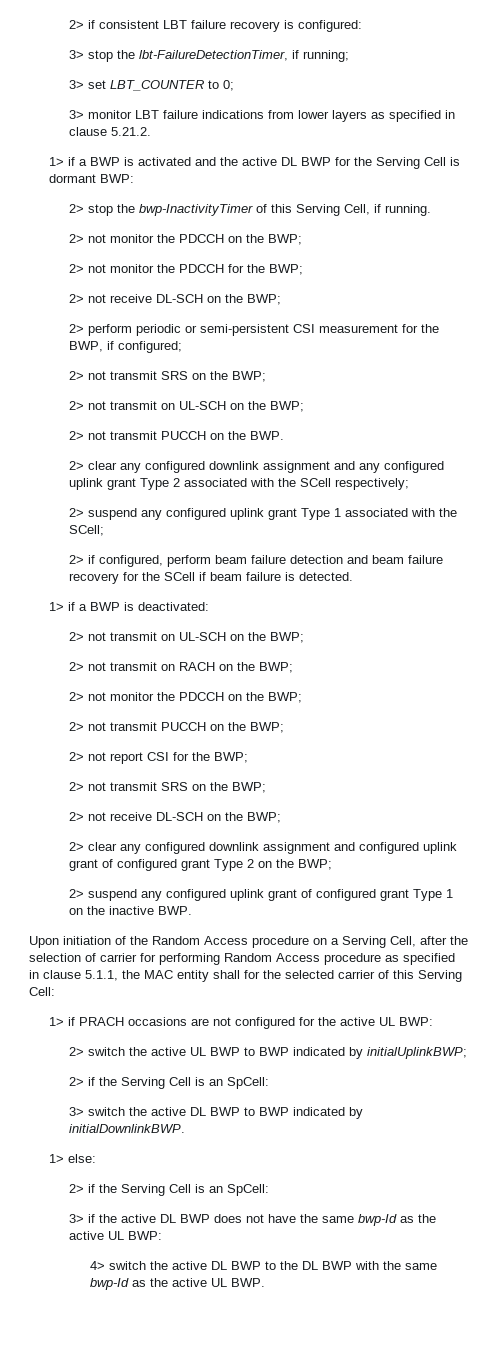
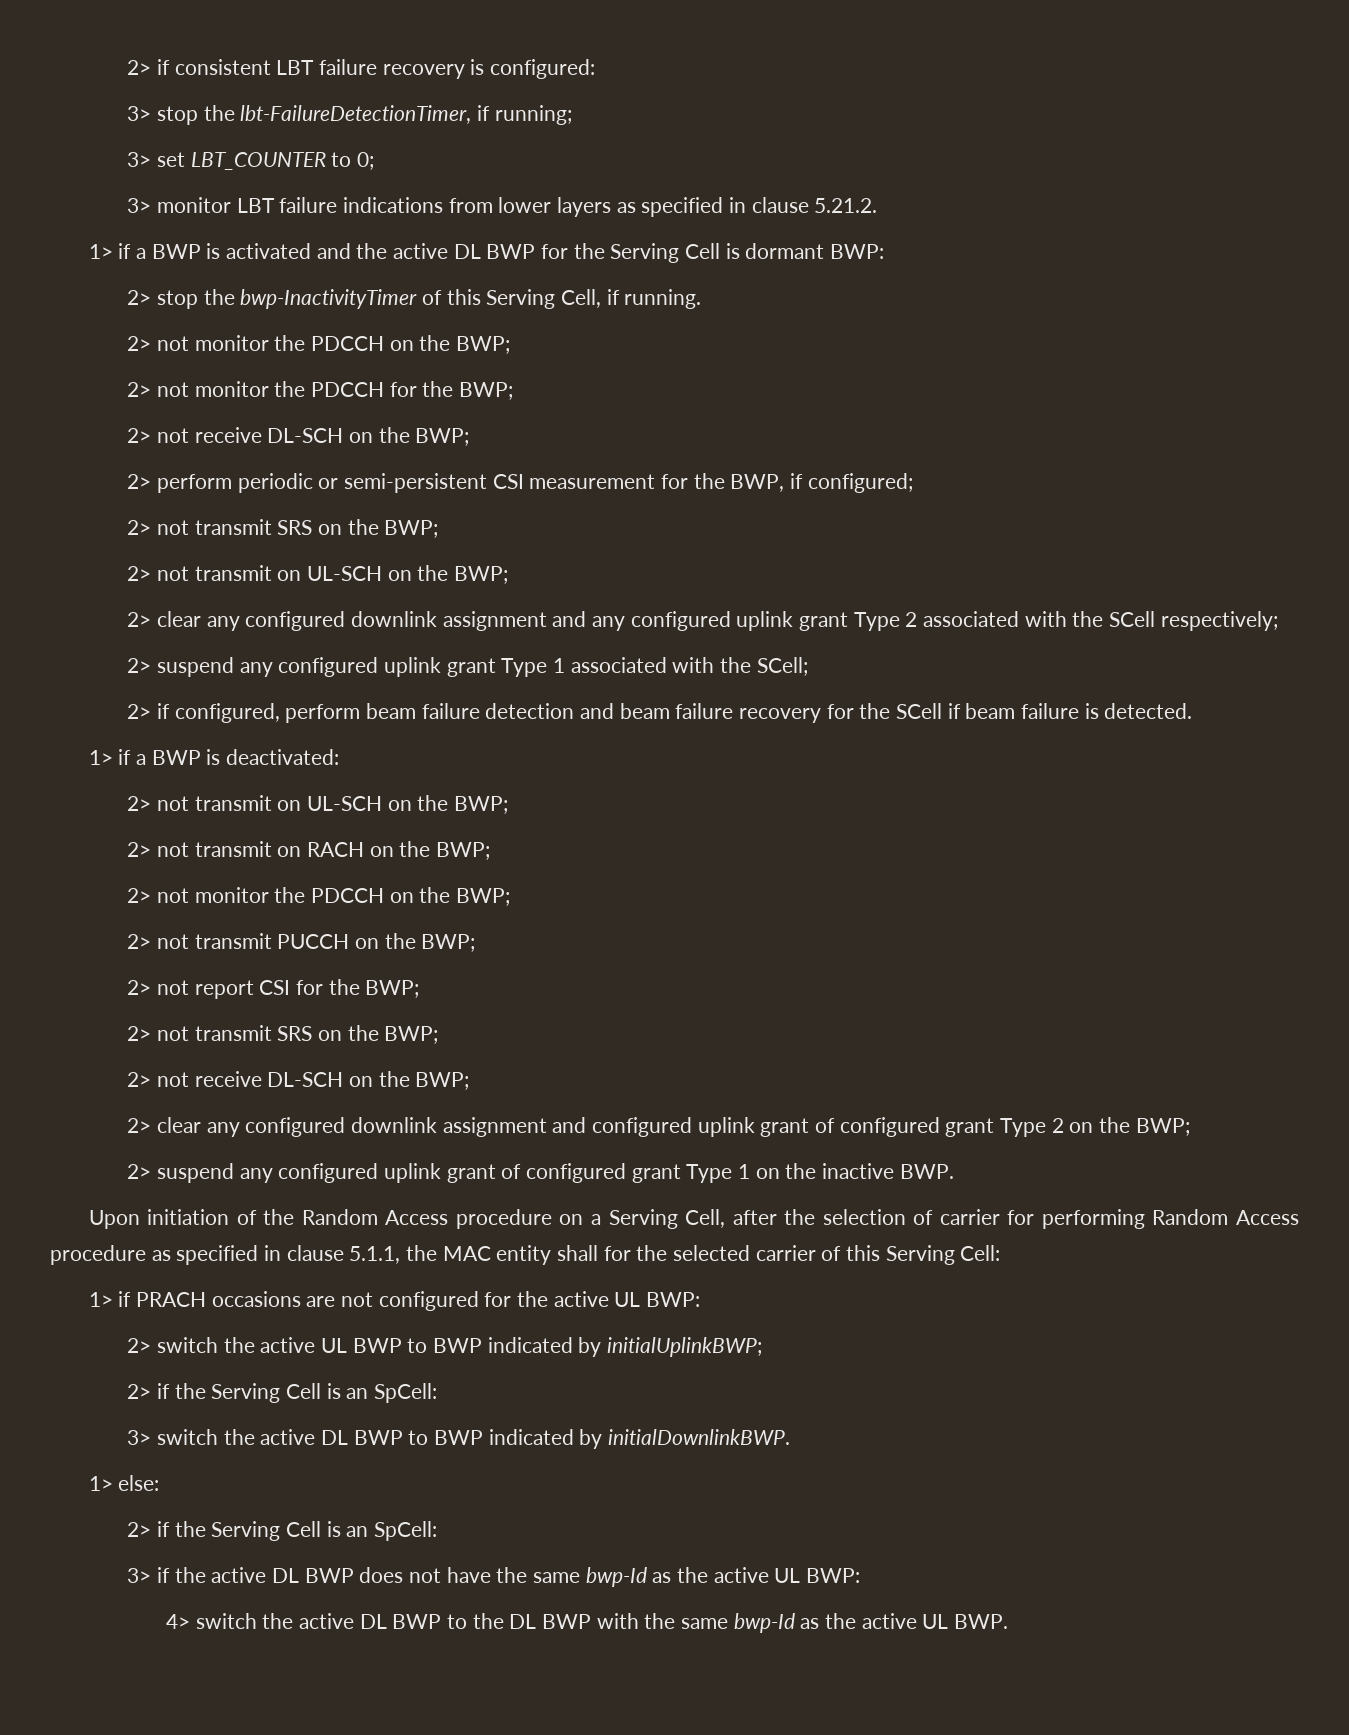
[69,431,285,440] // 2> not transmit PUCCH on the BWP. -> (508, 575) none

